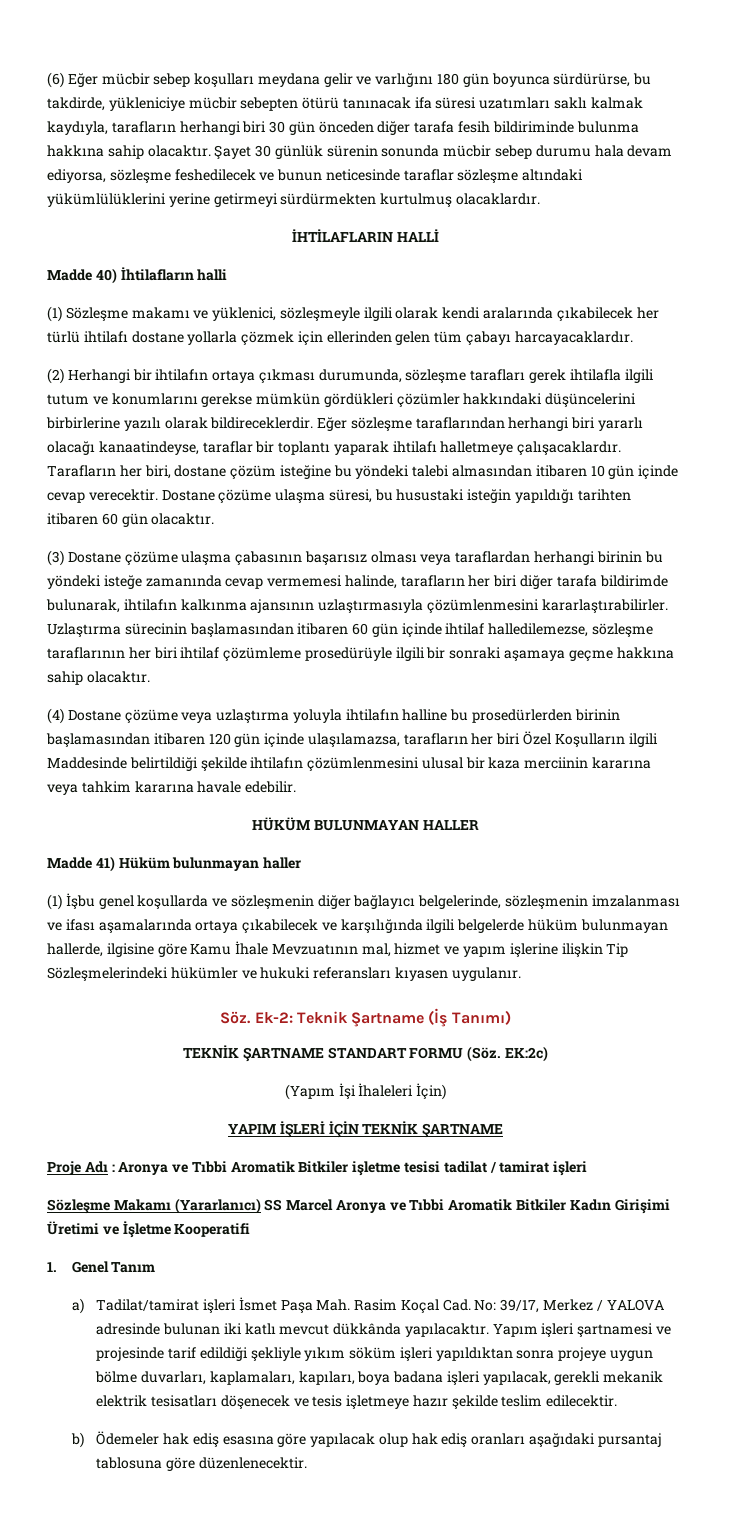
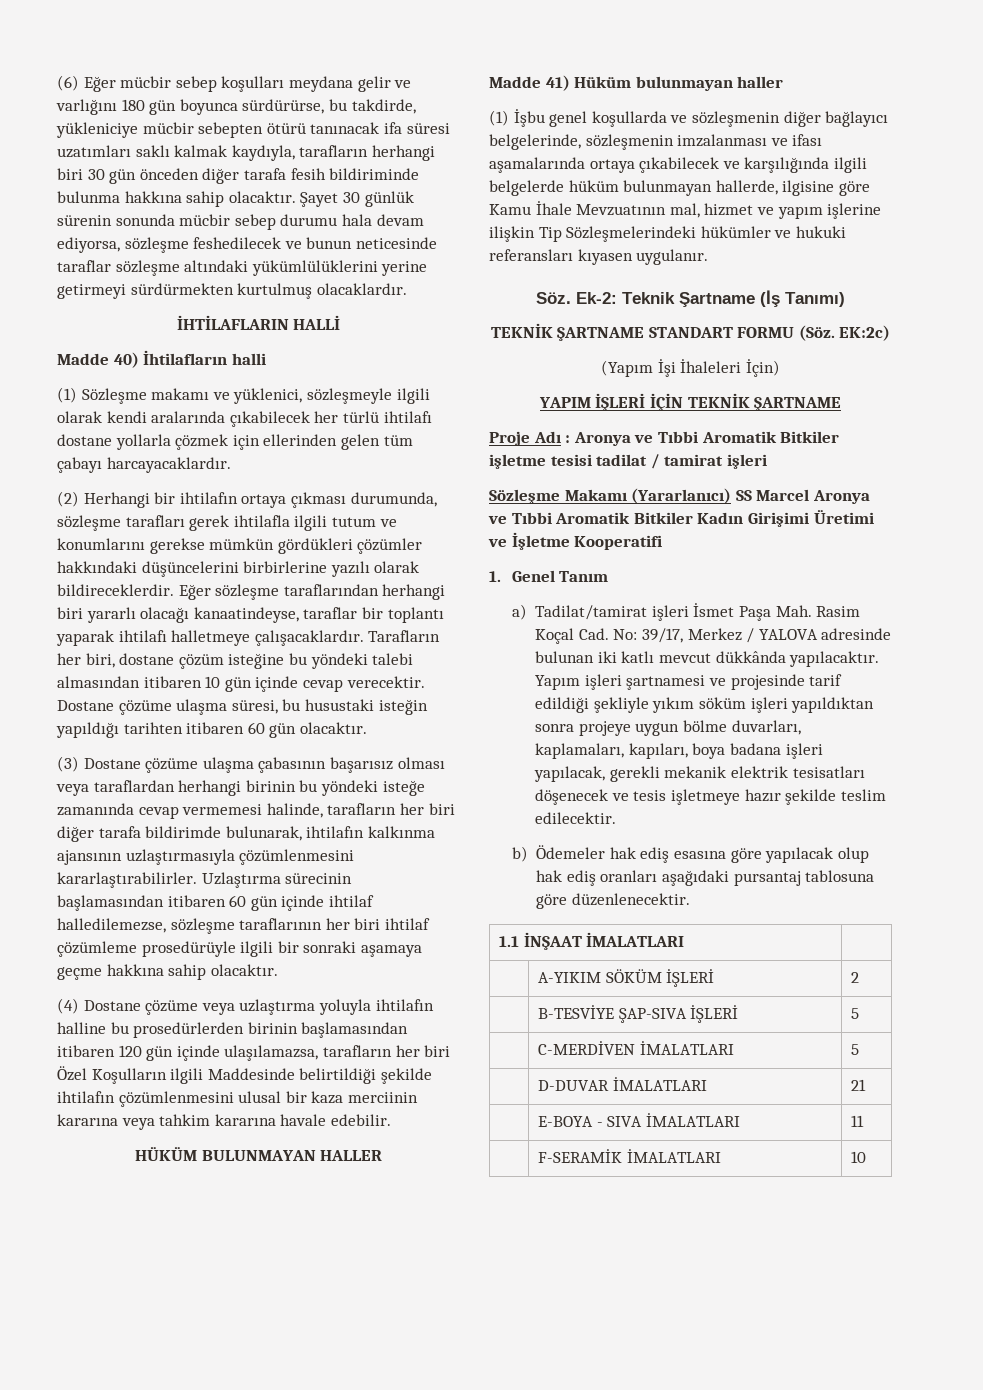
(307, 1463) none -> [499,932,685,950] [538,969,715,987] [851,972,860,983] [538,1005,739,1023] [851,1008,860,1019] [538,1041,734,1055] [851,1044,860,1055] [538,1077,707,1091] [851,1079,867,1091] [538,1113,740,1127] [851,1115,865,1127] [538,1149,721,1163] [851,1151,867,1163] // 1.1 İNŞAAT İMALATLARI | // | A-YIKIM SÖKÜM İŞLERİ | 2 // | B-TESVİYE ŞAP-SIVA İŞLERİ | 5 // | C-MERDİVEN İMALATLARI | 5 // | D-DUVAR İMALATLARI | 21 // | E-BOYA - SIVA İMALATLARI | 11 // | F-SERAMİK İMALATLARI | 10

